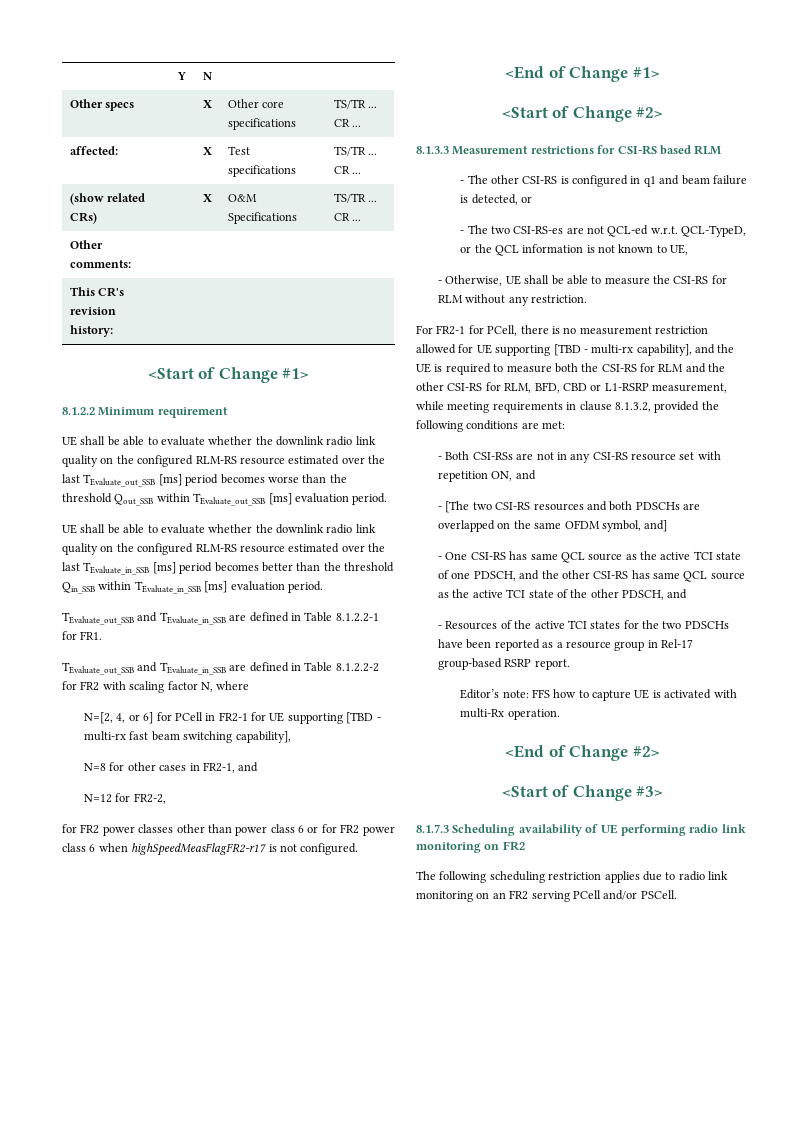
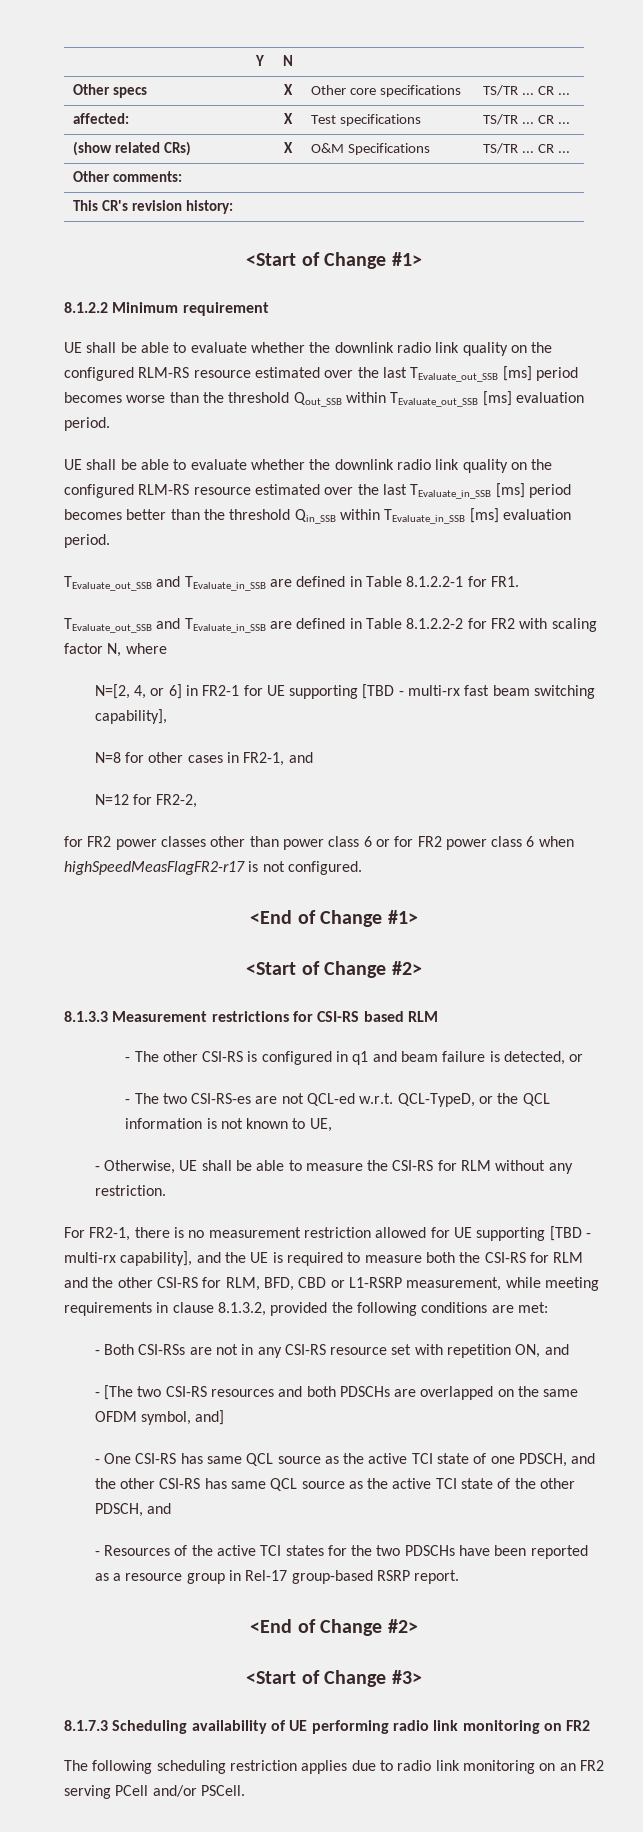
[156,712,203,721] for PCell -> (182, 691) none
[436,325,518,336] FR2-1 for PCell, -> [89,1227,131,1241] FR2-1,
[460,689,737,701] [460,708,560,720] // Editor’s note: FFS how to capture UE is activated with multi-Rx operation. -> (460, 1577) none

